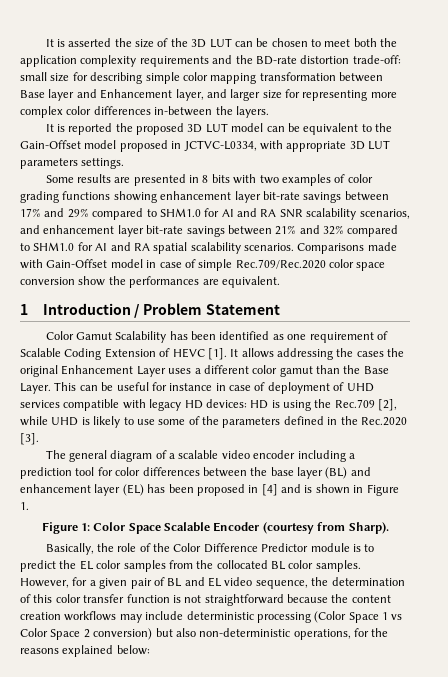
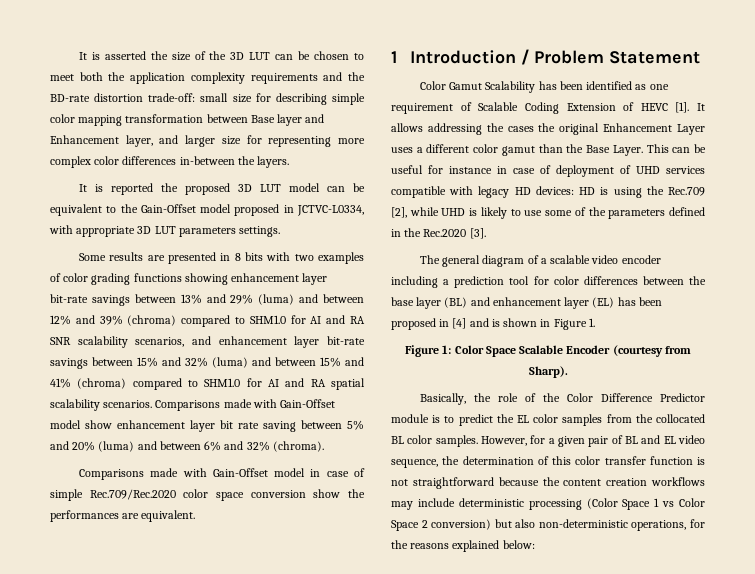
[20,208,41,217] 17% -> [180,294,202,304] 13%
(89, 213) none -> [258,294,364,305] [50,315,177,326] (luma) and between 12% and 39% (chroma)
[275,225,344,235] 21% and 32% -> [137,357,364,368] [50,378,127,389] 15% and 32% (luma) and between 15% and 41% (chroma)
(143, 263) none -> [85,420,364,432] [50,441,324,452] [78,468,306,480] show enhancement layer bit rate saving between 5% and 20% (luma) and between 6% and 32% (chroma). // Comparisons made with Gain-Offset model

